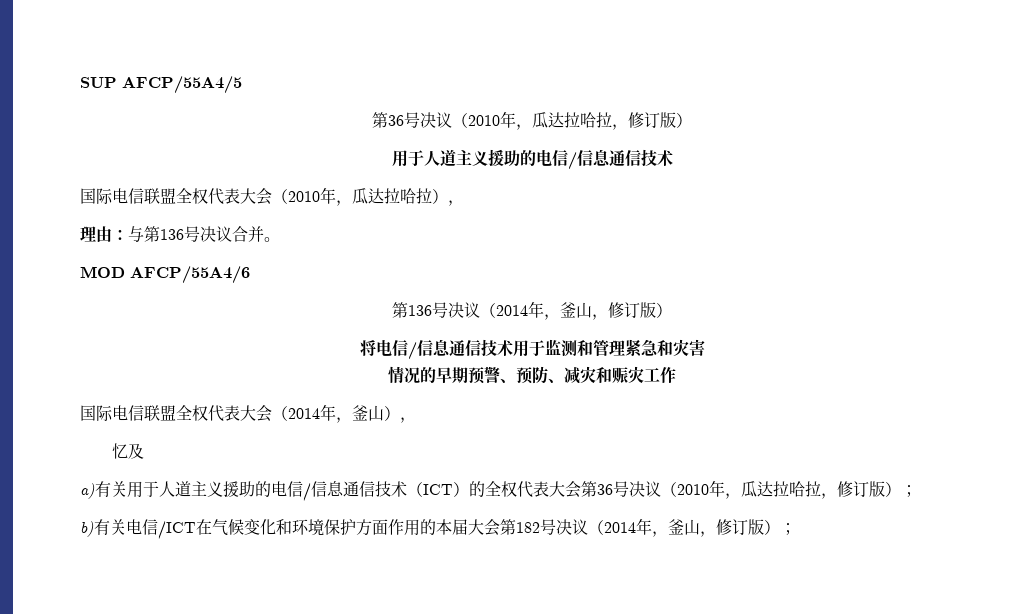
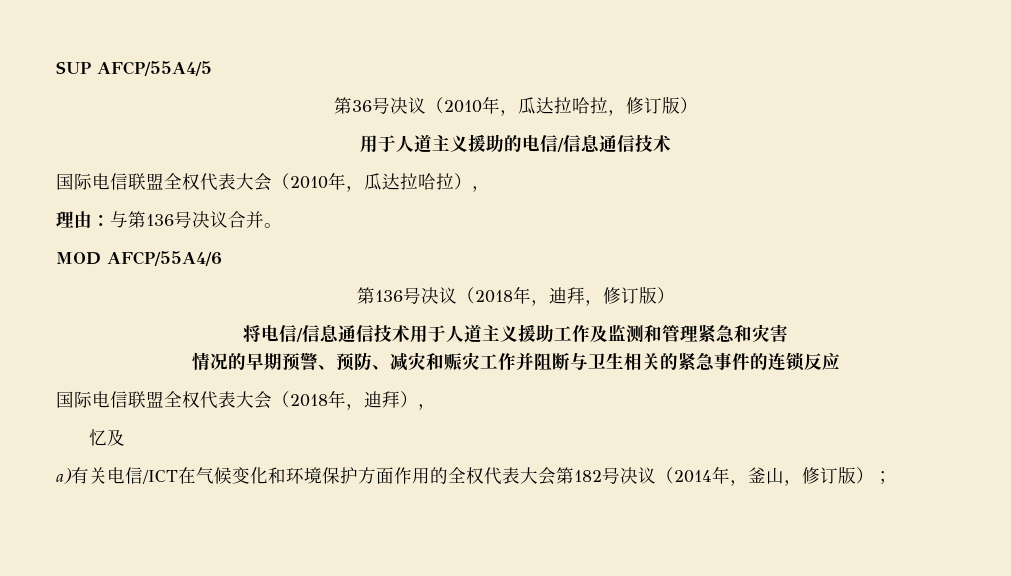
[496,301,592,320] 2014年，釜山 -> [474,286,585,306] 2018年，迪拜
(545, 348) none -> [446,324,608,343] 人道主义援助工作及
[80,404,384,423] // 国际电信联盟全权代表大会（2014年，釜山 -> [515,352,840,371] [56,390,400,410] 并阻断与卫生相关的紧急事件的连锁反应 // 国际电信联盟全权代表大会（2018年，迪拜
[127,480,917,501] [80,519,126,537] 用于人道主义援助的电信/信息通信技术（ICT）的全权代表大会第36号决议（2010年，瓜达拉哈拉，修订版）； // b)有关 -> (107, 475) none
[436,519,468,535] 本届 -> [448,467,520,485] 全权代表

